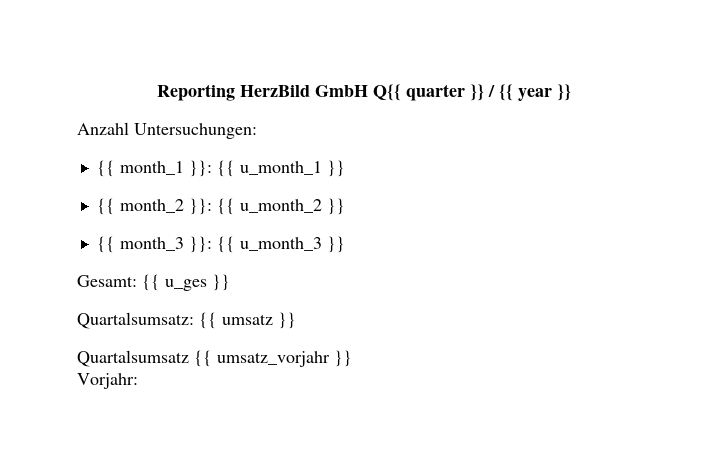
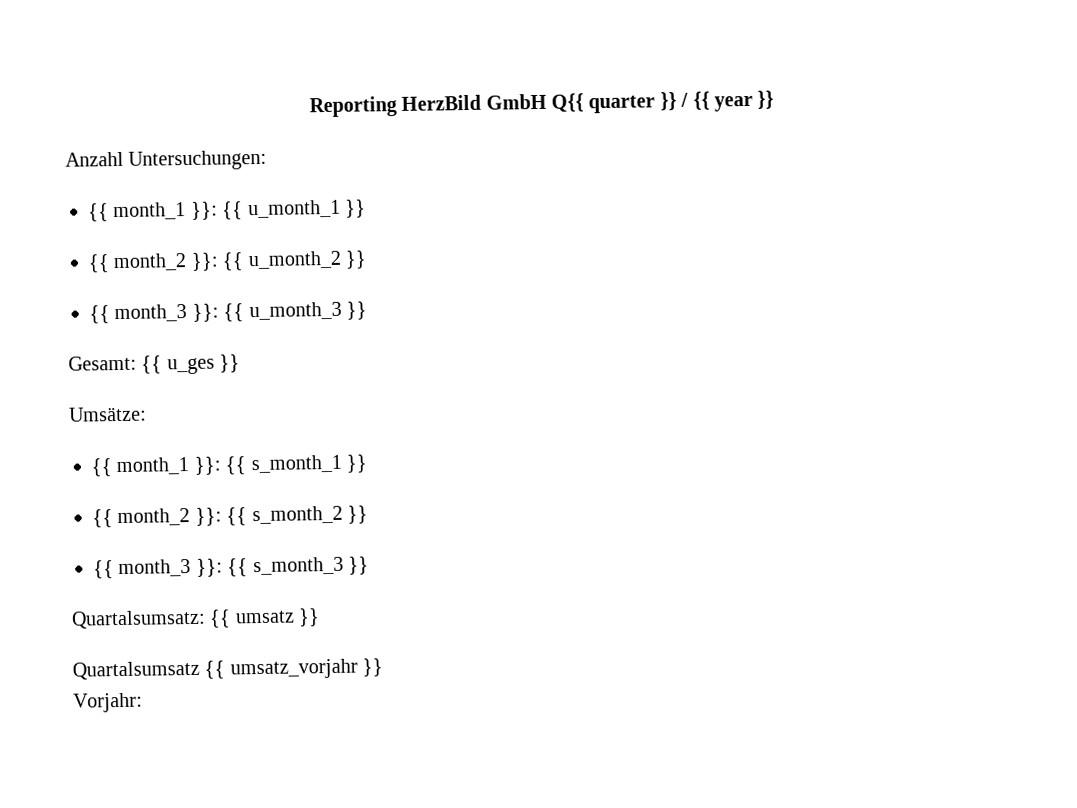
(230, 282) none -> [69,406,147,422] [91,454,367,477] [92,505,368,528] [93,556,369,579] // Umsätze: // {{ month_1 }}: {{ s_month_1 }} // {{ month_2 }}: {{ s_month_2 }} // {{ month_3 }}: {{ s_month_3 }}

